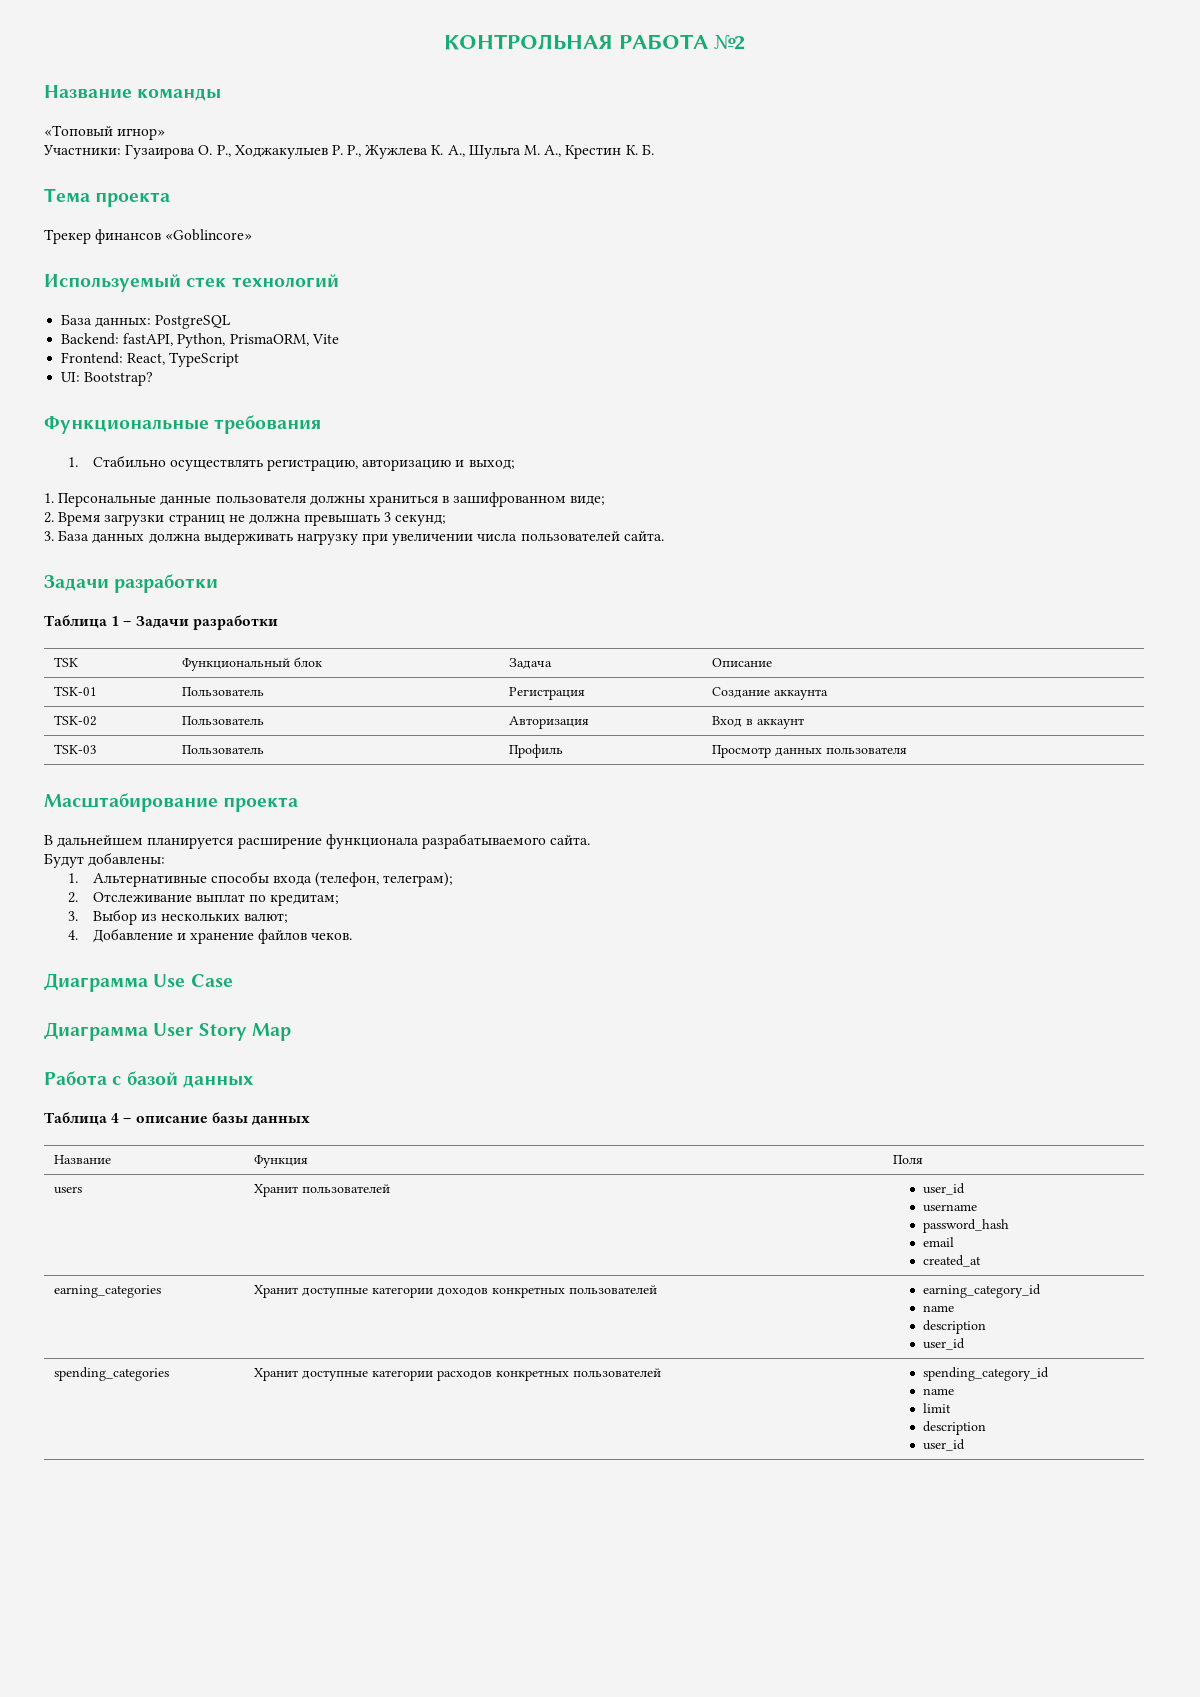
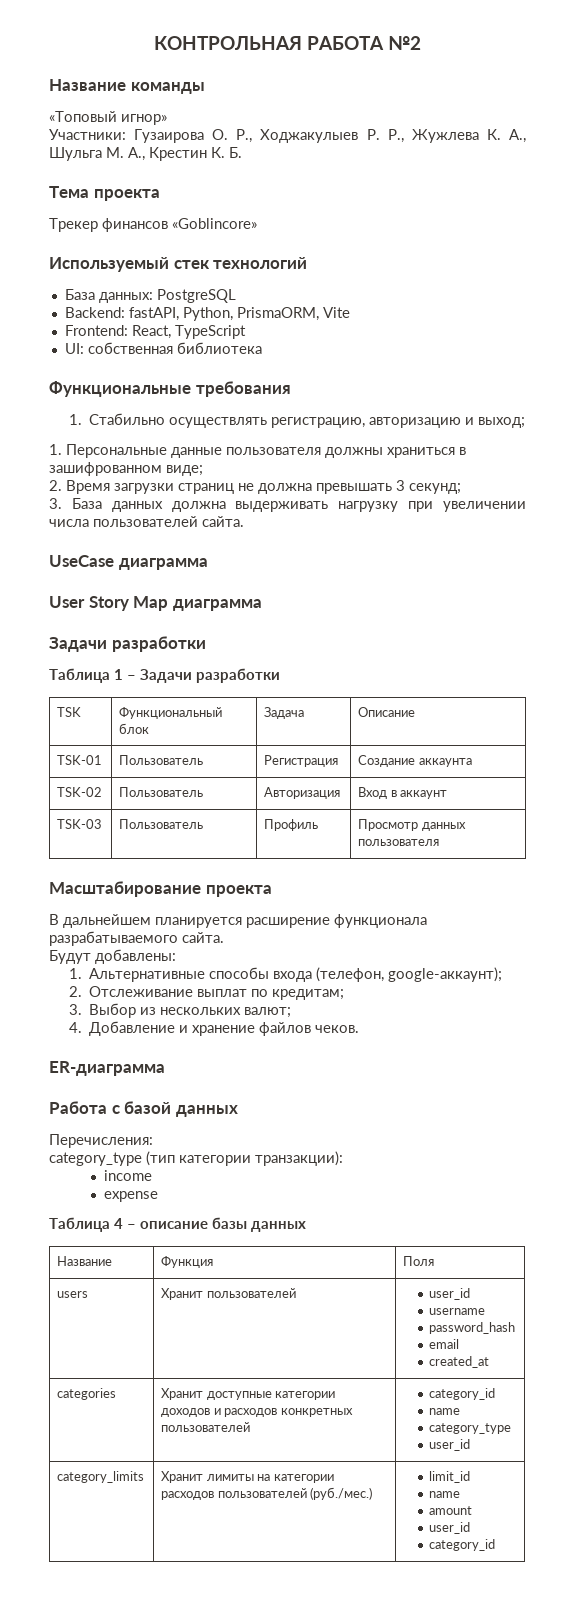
[84,372,154,386] Bootstrap? -> [87,342,262,354] собственная библиотека
(664, 536) none -> [49,555,208,570] [49,596,262,611] // UseCase диаграмма // User Story Map диаграмма
[383,872,454,887] телеграм); -> [387,967,502,982] google-аккаунт);
[44,973,233,992] [44,1022,291,1041] [44,1071,254,1088] Диаграмма Use Case // Диаграмма User Story Map // Работа с базой данных -> [49,1061,165,1076] [49,1101,238,1117] [49,1134,153,1148] [49,1151,343,1166] [104,1170,153,1181] [104,1191,159,1202] ER-диаграмма // Работа с базой данных // Перечисления: // category_type (тип категории транзакции): // income // expense
[53,1285,161,1298] earning_categories -> [57,1388,117,1400] categories
[491,1285,657,1298] [922,1284,1041,1298] [922,1305,954,1312] [922,1320,986,1334] [922,1338,965,1350] [53,1367,169,1381] [253,1368,433,1381] конкретных пользователей | earning_category_id // name // description // user_id // spending_categories | Хранит доступные категории -> [213,1408,221,1415] и
[922,1367,1049,1381] [922,1388,954,1395] [922,1403,951,1413] [922,1421,986,1435] [922,1439,965,1451] spending_category_id // name // limit // description // user_id -> [429,1388,496,1400] [429,1408,461,1415] [429,1423,512,1434] [429,1439,471,1451] [57,1471,145,1483] [161,1471,334,1483] [161,1487,373,1500] [429,1471,471,1483] [429,1491,461,1498] [429,1506,473,1515] [429,1522,471,1534] [429,1539,496,1551] category_id // name // category_type // user_id // category_limits | Хранит лимиты на категории расходов пользователей (руб./мес.) | limit_id // name // amount // user_id // category_id

